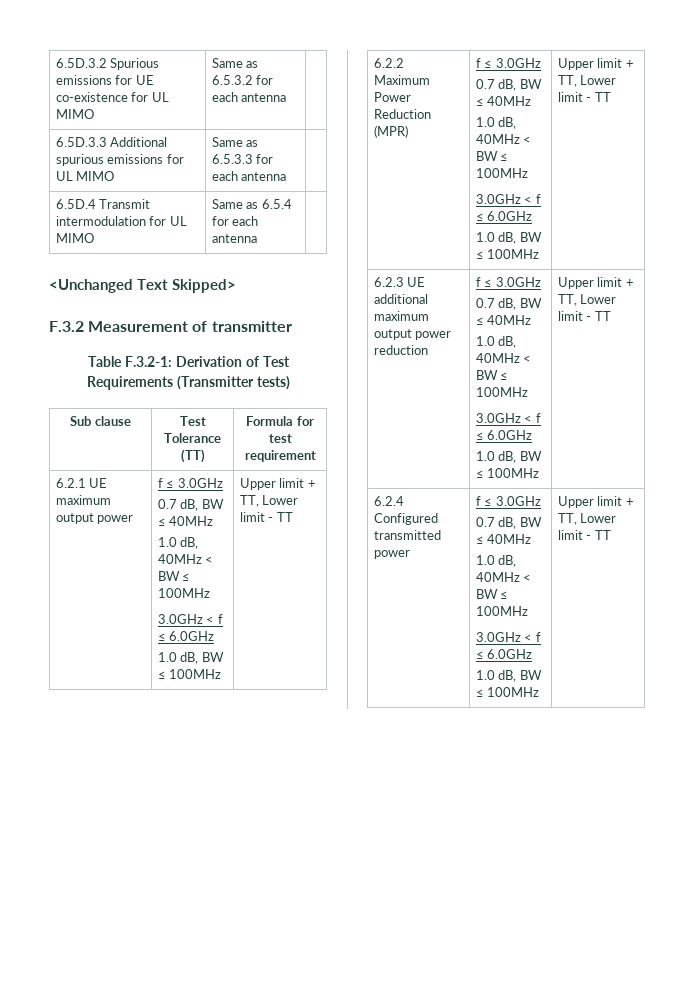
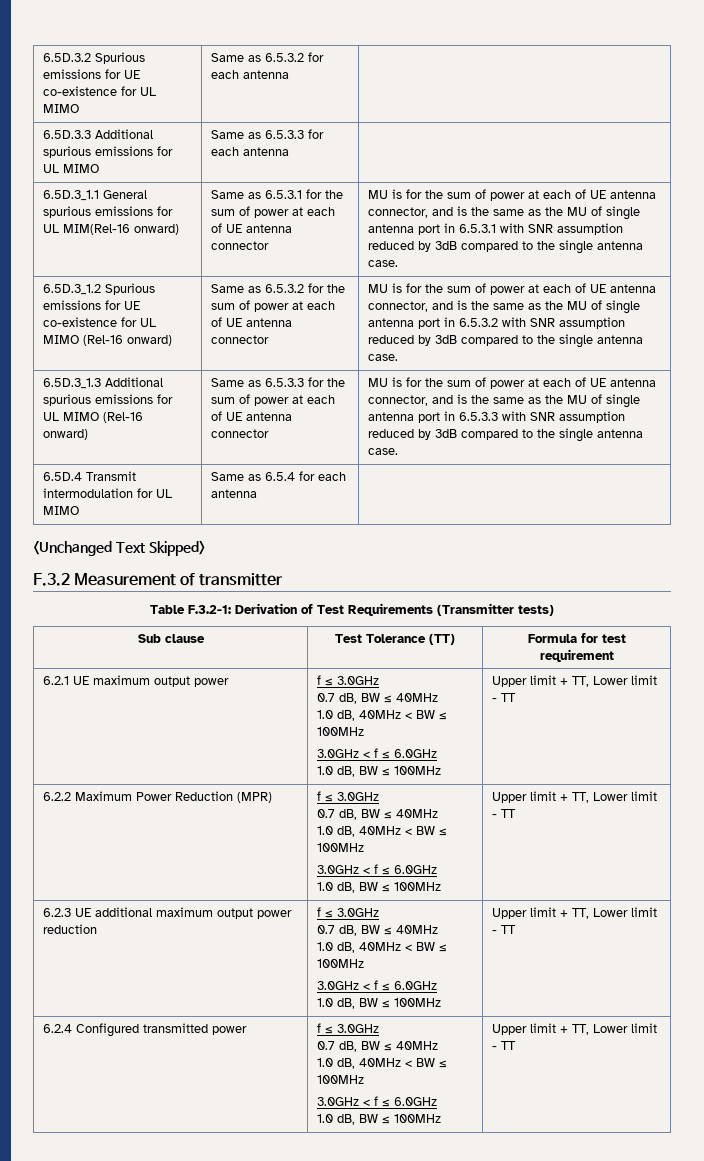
(287, 176) none -> [43,190,148,201] [43,206,174,218] [43,224,180,235] [211,189,344,199] [211,206,336,218] [211,223,293,233] [211,241,270,250] [368,189,657,201] [368,206,641,220] [368,223,624,235] [368,240,644,254] [368,260,399,267] [43,283,156,295] [43,300,141,310] [43,317,157,327] [43,335,173,346] [211,283,346,293] [211,300,336,312] [211,317,293,327] [211,335,270,344] [368,283,657,295] [368,300,641,314] [368,317,626,329] [368,334,644,348] [368,354,399,361] [43,377,164,389] [43,394,174,406] [43,412,144,423] [43,429,89,440] [211,377,346,387] [211,394,336,406] [211,411,293,421] [211,429,270,438] [368,377,657,389] [368,394,641,408] [368,411,626,423] [368,428,644,442] [368,448,399,455] // 6.5D.3_1.1 General spurious emissions for UL MIM(Rel-16 onward) | Same as 6.5.3.1 for the sum of power at each of UE antenna connector | MU is for the sum of power at each of UE antenna connector, and is the same as the MU of single antenna port in 6.5.3.1 with SNR assumption reduced by 3dB compared to the single antenna case. // 6.5D.3_1.2 Spurious emissions for UE co-existence for UL MIMO (Rel-16 onward) | Same as 6.5.3.2 for the sum of power at each of UE antenna connector | MU is for the sum of power at each of UE antenna connector, and is the same as the MU of single antenna port in 6.5.3.2 with SNR assumption reduced by 3dB compared to the single antenna case. // 6.5D.3_1.3 Additional spurious emissions for UL MIMO (Rel-16 onward) | Same as 6.5.3.3 for the sum of power at each of UE antenna connector | MU is for the sum of power at each of UE antenna connector, and is the same as the MU of single antenna port in 6.5.3.3 with SNR assumption reduced by 3dB compared to the single antenna case.

